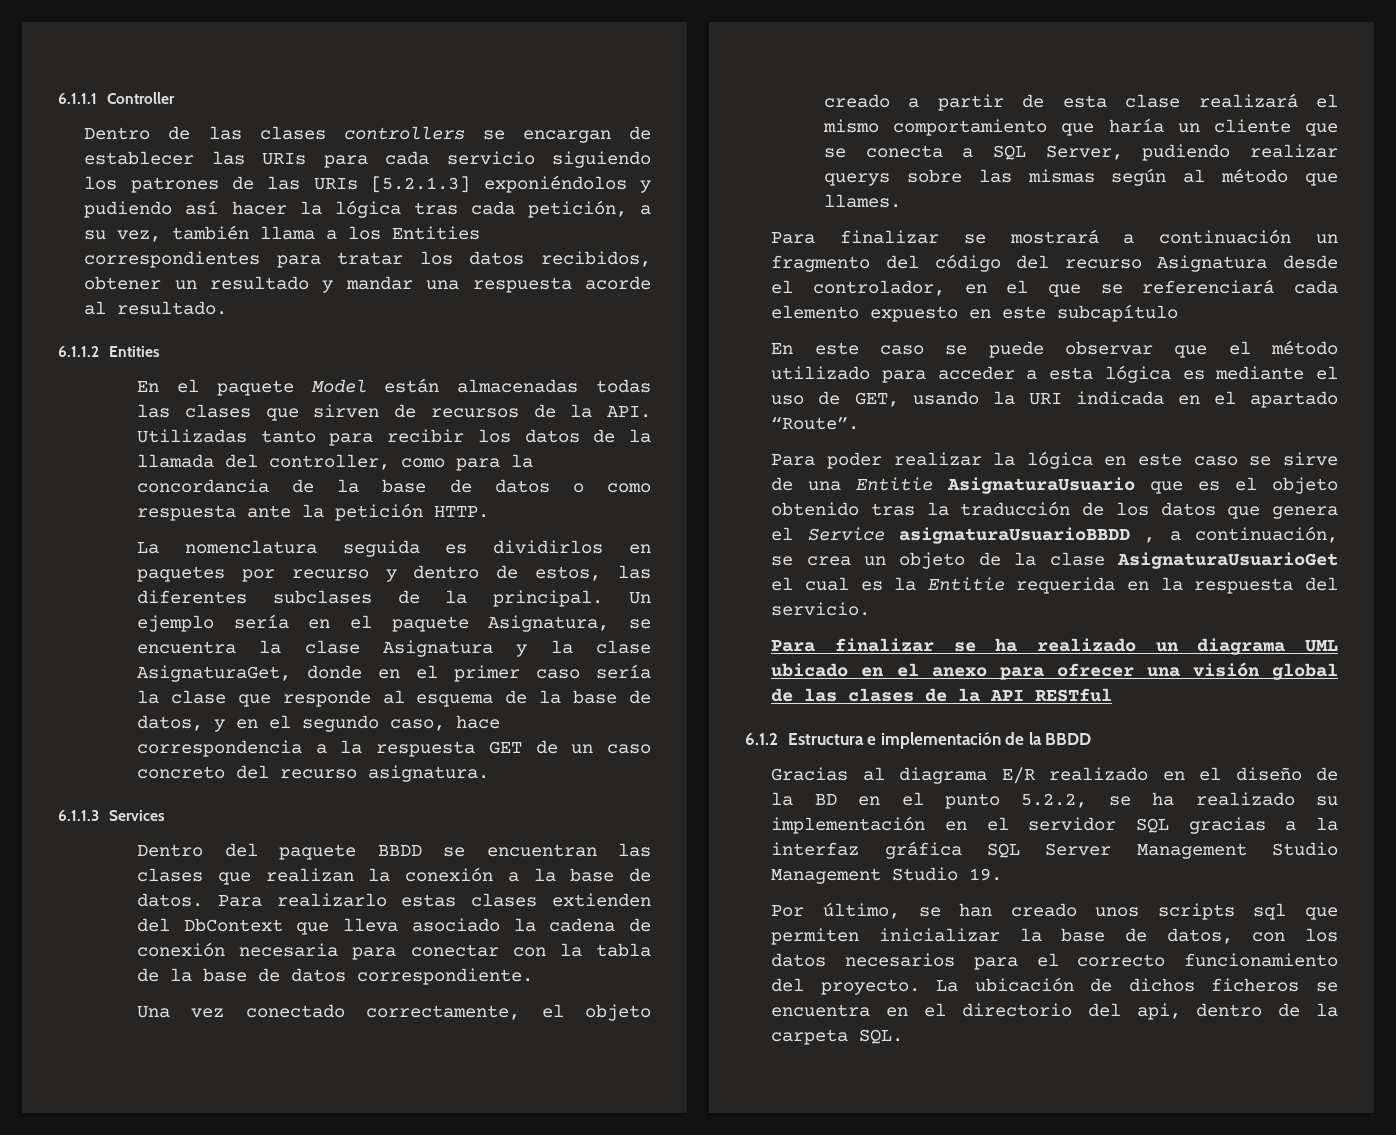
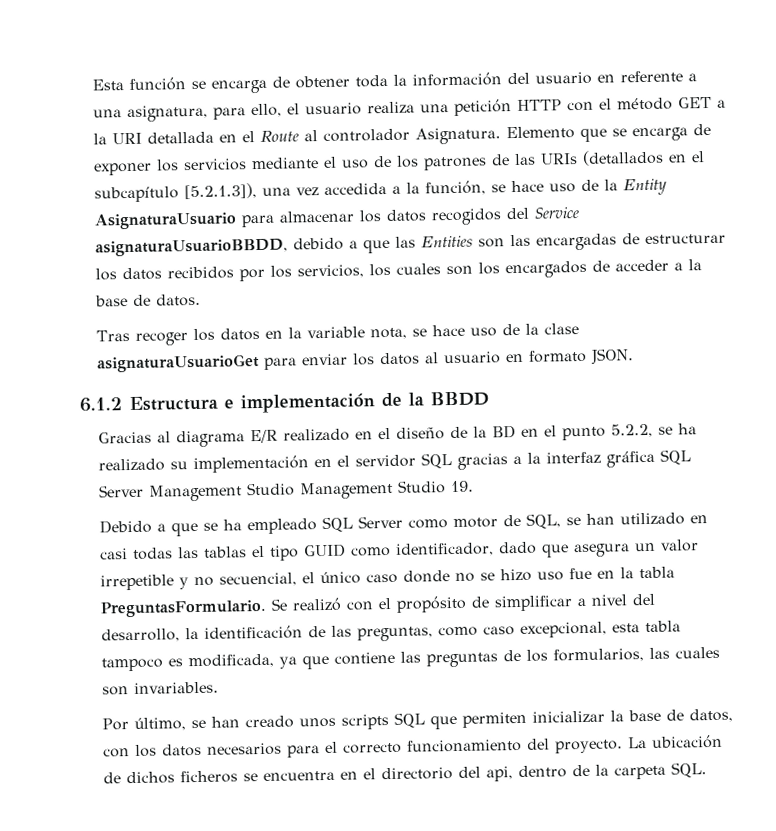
[58,92,175,104] [84,126,651,143] [84,151,651,168] 6.1.1.1 Controller // Dentro de las clases controllers se encargan de establecer las URIs para cada servicio siguiendo -> [92,70,698,94] [93,96,727,123] [93,123,712,145] [94,155,393,176] Esta función se encarga de obtener toda la información del usuario en referente a una asignatura, para ello, el usuario realiza una petición HTTP con el método GET a la URI detallada en el Route al controlador Asignatura. Elemento que se encarga de exponer los servicios mediante el uso de
[371,175,652,193] [84,200,652,218] [84,225,481,242] [84,251,652,268] [84,276,652,293] [84,301,228,315] [58,346,160,357] [137,378,651,396] [137,404,651,421] [137,429,651,446] [137,454,534,471] [137,479,652,493] [137,503,490,521] [137,540,651,557] [137,565,652,582] [137,590,651,607] [137,614,651,632] [137,640,652,657] [137,664,651,682] [137,690,652,707] [137,715,501,732] [137,740,651,757] [137,765,490,782] [58,810,165,821] [137,843,652,860] [137,867,494,885] [5.2.1.3] exponiéndolos y pudiendo así hacer la lógica tras cada petición, a su vez, también llama a los Entities correspondientes para tratar los datos recibidos, obtener un resultado y mandar una respuesta acorde al resultado. // 6.1.1.2 Entities // En el paquete Model están almacenadas todas las clases que sirven de recursos de la API. Utilizadas tanto para recibir los datos de la llamada del controller, como para la concordancia de la base de datos o como respuesta ante la petición HTTP. // La nomenclatura seguida es dividirlos en paquetes por recurso y dentro de estos, las diferentes subclases de la principal. Un ejemplo sería en el paquete Asignatura, se encuentra la clase Asignatura y la clase AsignaturaGet, donde en el primer caso sería la clase que responde al esquema de la base de datos, y en el segundo caso, hace correspondencia a la respuesta GET de un caso concreto del recurso asignatura. // 6.1.1.3 Services // Dentro del paquete BBDD se encuentran las clases que realizan la conexión -> [582,149,706,166] [94,178,668,203] [94,206,580,230] [95,233,727,257] [95,259,670,282] (detallados en el subcapítulo [5.2.1.3]), una vez accedida a la función, se hace uso de la Entity AsignaturaUsuario para almacenar los datos recogidos del Service asignaturaUsuarioBBDD, debido a que las Entities son las encargadas de estructurar los datos recibidos por los servicios, los cuales son los encargados de acceder
[217,893,651,907] [137,918,651,935] [137,942,651,960] [137,968,534,985] [137,1004,651,1021] [824,93,1338,111] [823,118,1338,136] [824,144,1338,161] [824,168,1338,186] [824,194,902,208] [771,229,1338,244] [771,254,1338,272] [771,279,1338,297] [771,304,1179,322] [771,340,1338,358] [771,365,1338,383] [771,391,1338,408] [771,416,860,430] [771,451,1338,469] [771,477,1338,494] [771,501,1338,519] [771,526,1338,544] [771,552,1338,569] [771,577,1338,594] [771,602,871,616] [771,638,1338,655] [771,662,1338,680] [771,688,1113,702] Para realizarlo estas clases extienden del DbContext que lleva asociado la cadena de conexión necesaria para conectar con la tabla de la base de datos correspondiente. // Una vez conectado correctamente, el objeto creado a partir de esta clase realizará el mismo comportamiento que haría un cliente que se conecta a SQL Server, pudiendo realizar querys sobre las mismas según al método que llames. // Para finalizar se mostrará a continuación un fragmento del código del recurso Asignatura desde el controlador, en el que se referenciará cada elemento expuesto en este subcapítulo // En este caso se puede observar que el método utilizado para acceder a esta lógica es mediante el uso de GET, usando la URI indicada en el apartado “Route”. // Para poder realizar la lógica en este caso se sirve de una Entitie AsignaturaUsuario que es el objeto obtenido tras la traducción de los datos que genera el Service asignaturaUsuarioBBDD , a continuación, se crea un objeto de la clase AsignaturaUsuarioGet el cual es la Entitie requerida en la respuesta del servicio. // Para finalizar se ha realizado un diagrama UML ubicado en el anexo para ofrecer una visión global de las clases de la API RESTful -> [96,323,580,346] [97,348,635,373] // Tras recoger los datos en la variable nota, se hace uso de la clase asignaturaUsuarioGet para enviar los datos al usuario en formato JSON.
(1003, 874) none -> [99,512,709,537] [100,539,700,561] [100,566,676,591] [100,593,656,618] [101,620,682,643] [101,646,721,672] [102,681,220,696] // Debido a que se ha empleado SQL Server como motor de SQL, se han utilizado en casi todas las tablas el tipo GUID como identificador, dado que asegura un valor irrepetible y no secuencial, el único caso donde no se hizo uso fue en la tabla PreguntasFormulario. Se realizó con el propósito de simplificar a nivel del desarrollo, la identificación de las preguntas, como caso excepcional, esta tabla tampoco es modificada, ya que contiene las preguntas de los formularios, las cuales son invariables.
[1253,903,1287,920] sql -> [394,712,426,728] SQL

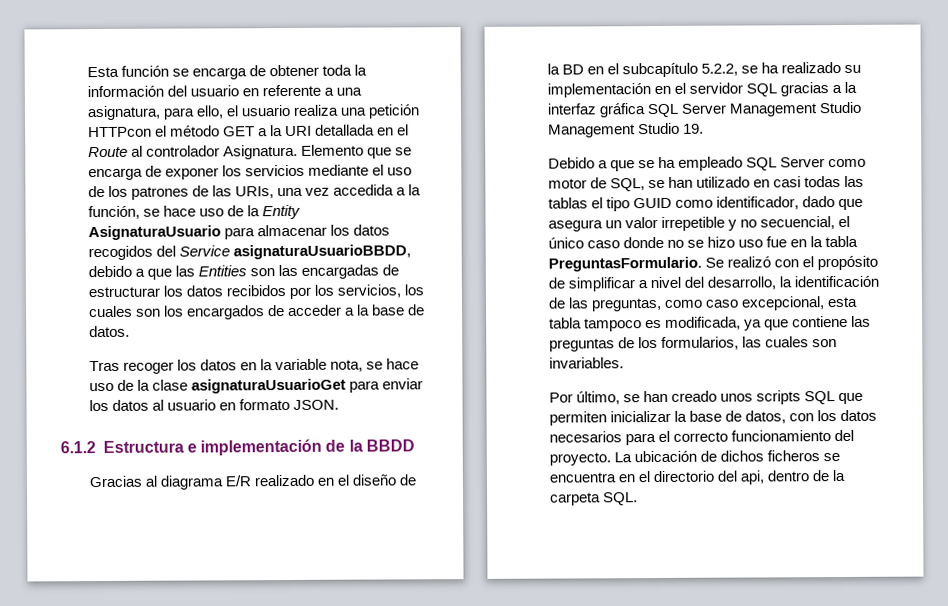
[517,99,595,112] HTTP con -> [87,126,152,138] HTTPcon
[540,149,706,166] [94,183,258,203] URIs (detallados en el subcapítulo [5.2.1.3]), -> [235,186,275,199] URIs,
[562,426,607,441] punto -> [621,62,698,78] subcapítulo

